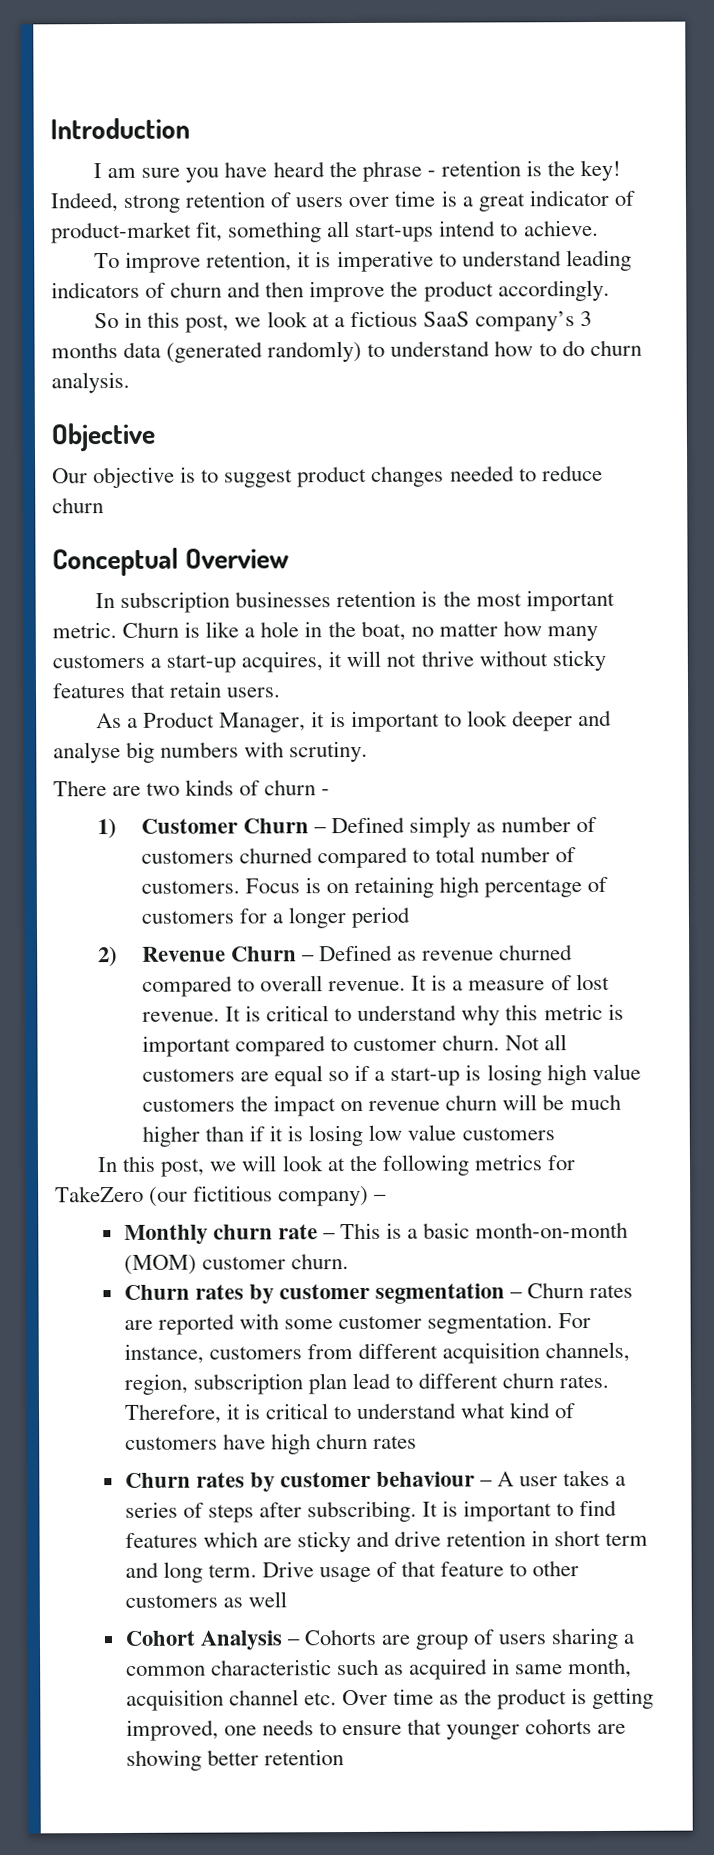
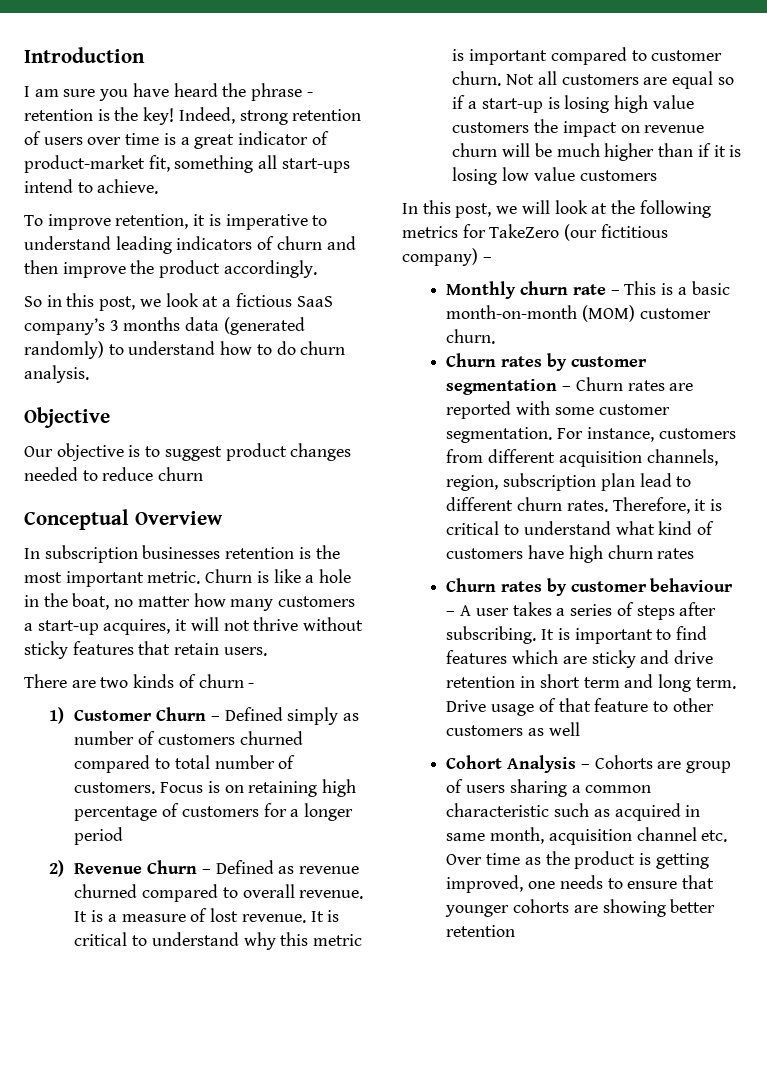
[96,709,612,733] [53,740,369,764] // As a Product Manager, it is important to look deeper and analyse big numbers with scrutiny. -> (267, 651) none

